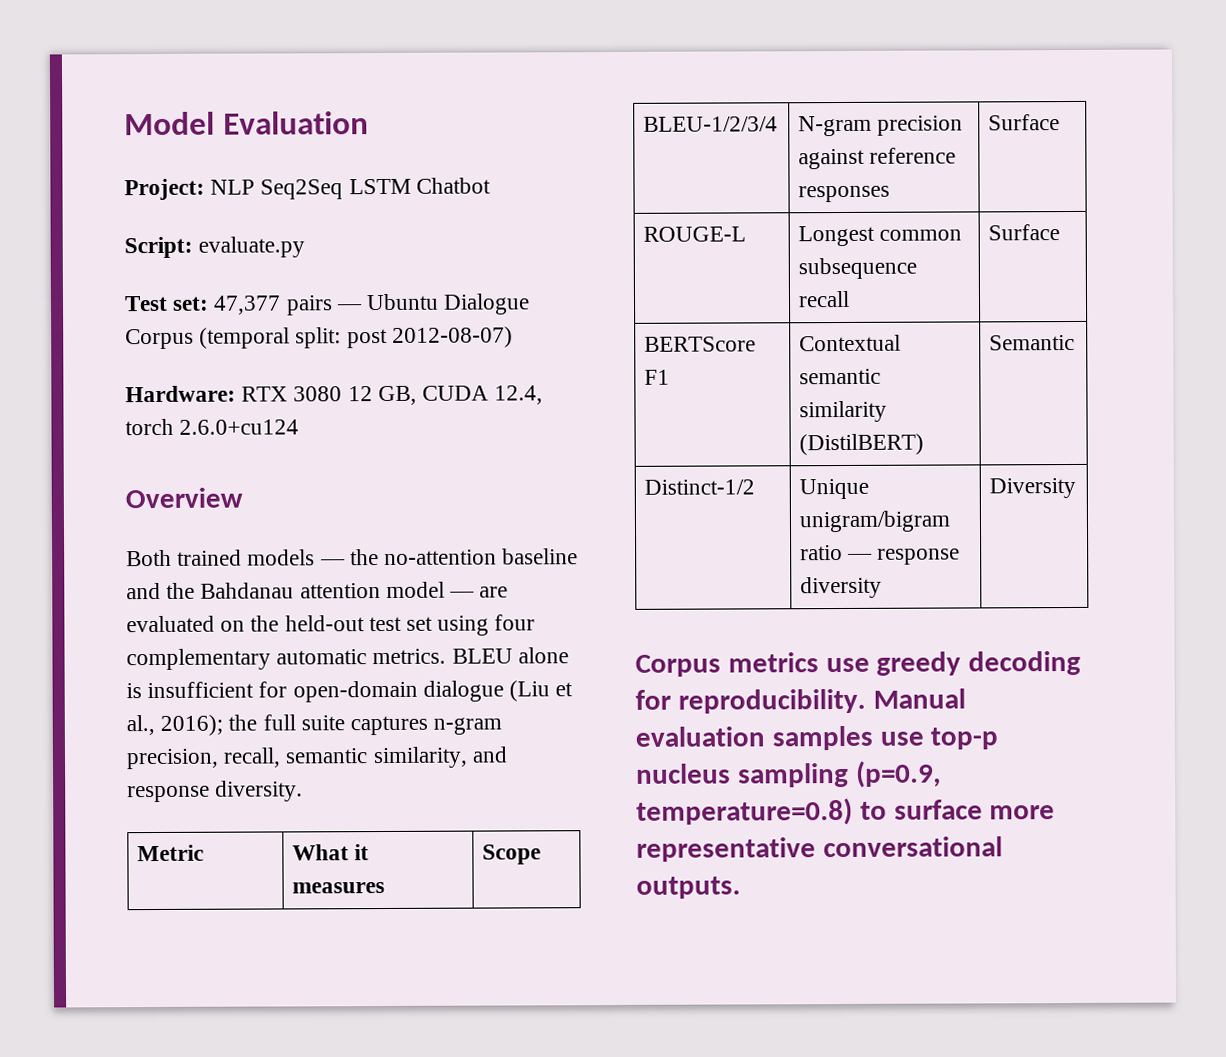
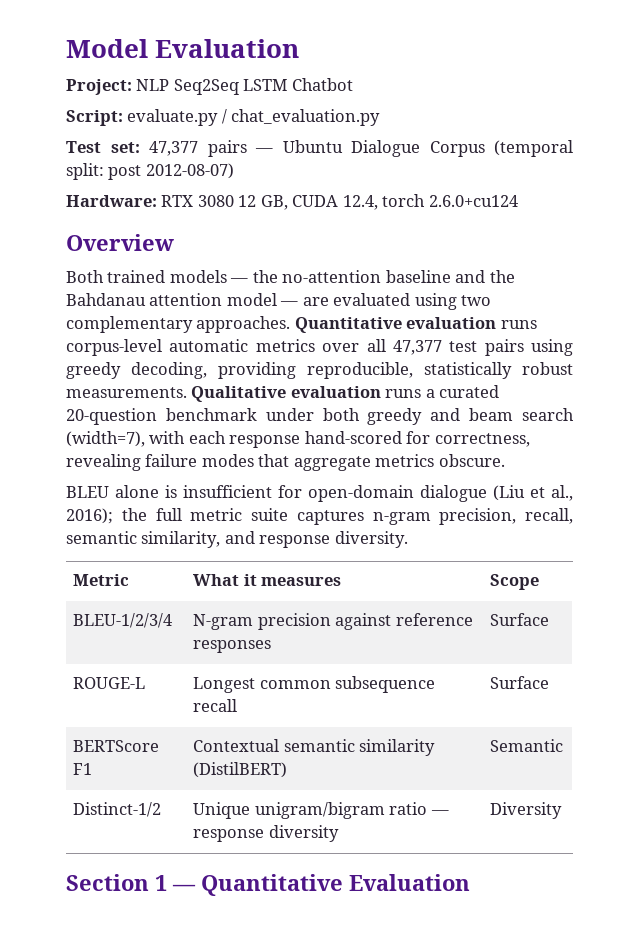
(306, 247) none -> [221,109,381,126] / chat_evaluation.py
[220,614,536,636] [126,648,447,671] on the held-out test set using four complementary automatic metrics. -> [414,293,492,310] [66,316,537,333] [66,339,573,356] [66,362,573,379] [66,385,500,402] [66,408,574,425] [66,431,530,448] [66,454,505,471] using two complementary approaches. Quantitative evaluation runs corpus-level automatic metrics over all 47,377 test pairs using greedy decoding, providing reproducible, statistically robust measurements. Qualitative evaluation runs a curated 20-question benchmark under both greedy and beam search (width=7), with each response hand-scored for correctness, revealing failure modes that aggregate metrics obscure. //
(296, 722) none -> [190,508,243,521] metric
[635,650,1082,677] [635,688,966,714] [635,725,999,751] [636,760,941,788] [636,797,1056,826] [636,836,1003,862] [636,876,741,899] Corpus metrics use greedy decoding for reproducibility. Manual evaluation samples use top-p nucleus sampling (p=0.9, temperature=0.8) to surface more representative conversational outputs. -> [66,874,470,896] Section 1 — Quantitative Evaluation

